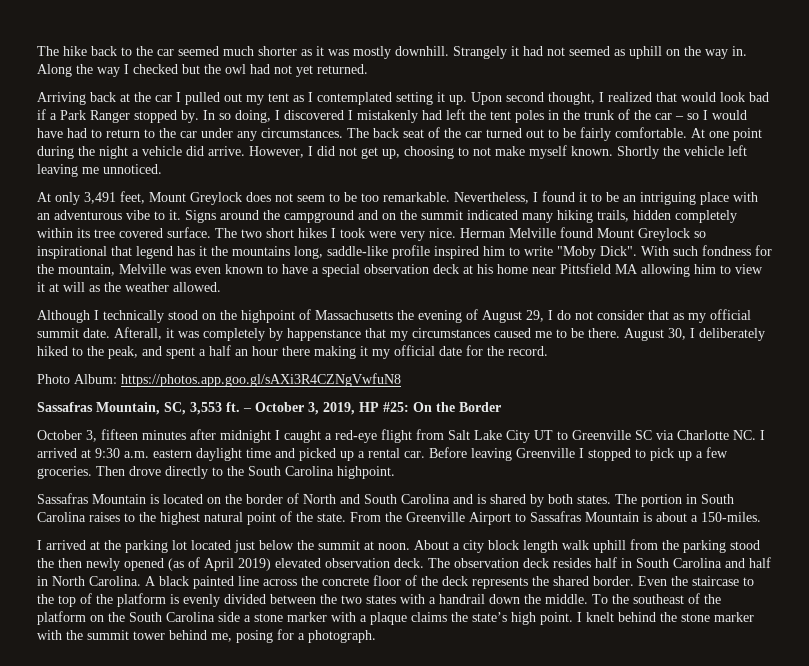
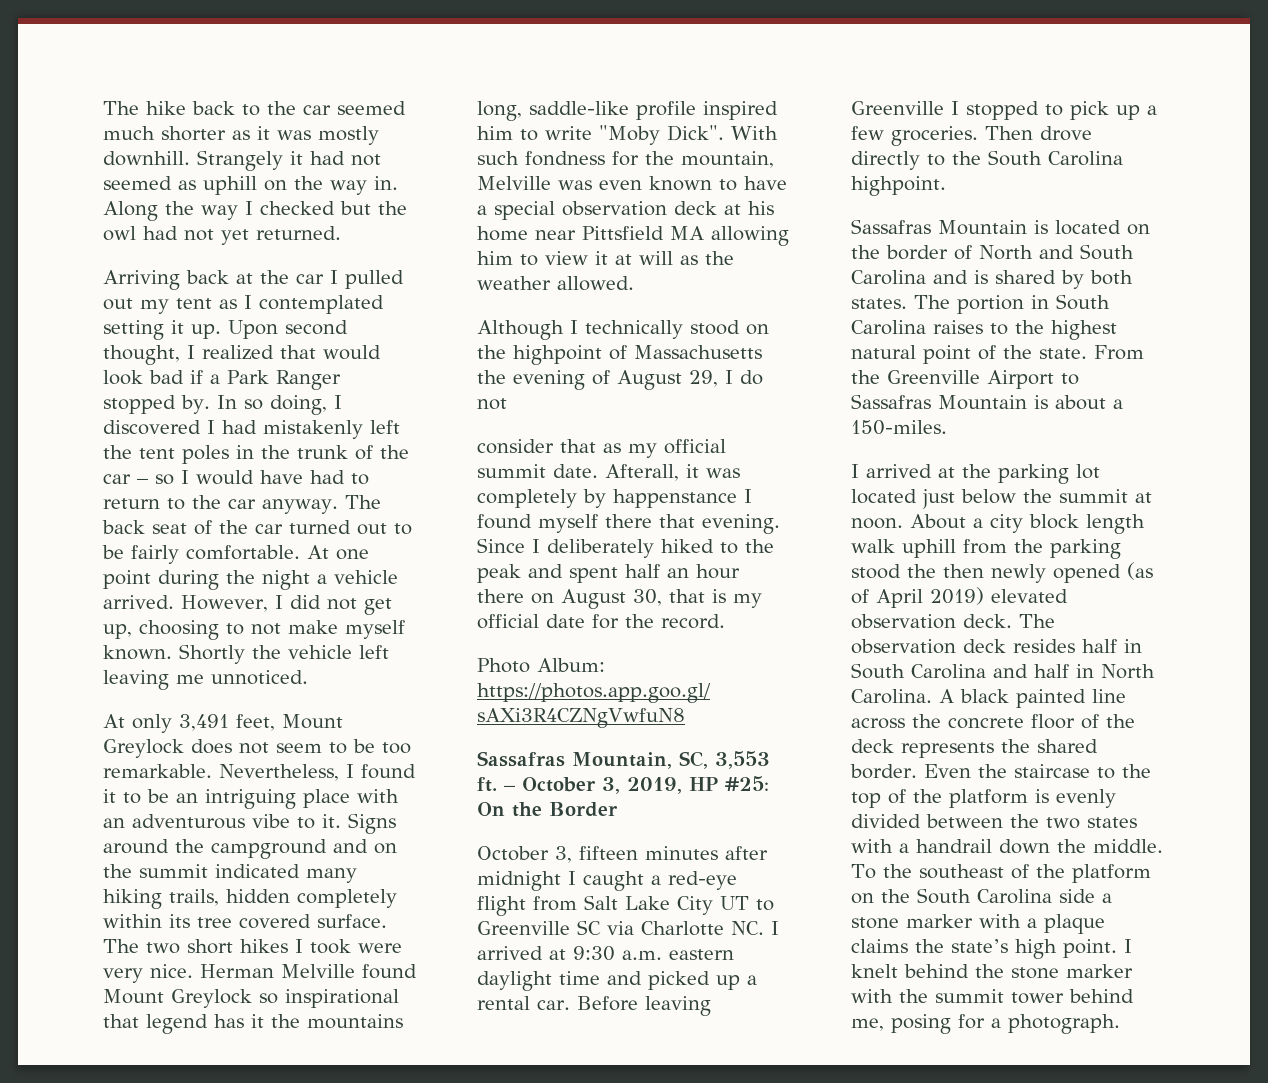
[357,110,442,123] mistakenly had -> [222,420,363,439] had mistakenly
[201,128,343,141] under any circumstances. -> [262,499,338,514] anyway.
[186,146,245,156] did arrive. -> [103,595,174,609] arrived.
(593, 315) none -> (507, 404) //
[365,328,686,341] that my circumstances caused me to be there. August 30, -> [744,489,752,503] [477,514,780,534] [477,538,525,553] I found myself there that evening. Since
[108,346,138,359] peak, -> [477,564,521,583] peak
[199,349,206,356] a -> (618, 575) none
[314,346,368,359] making it -> [531,589,726,609] on August 30, that is

